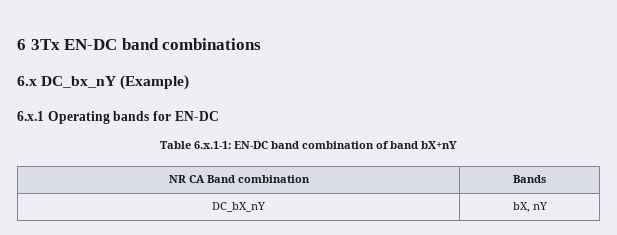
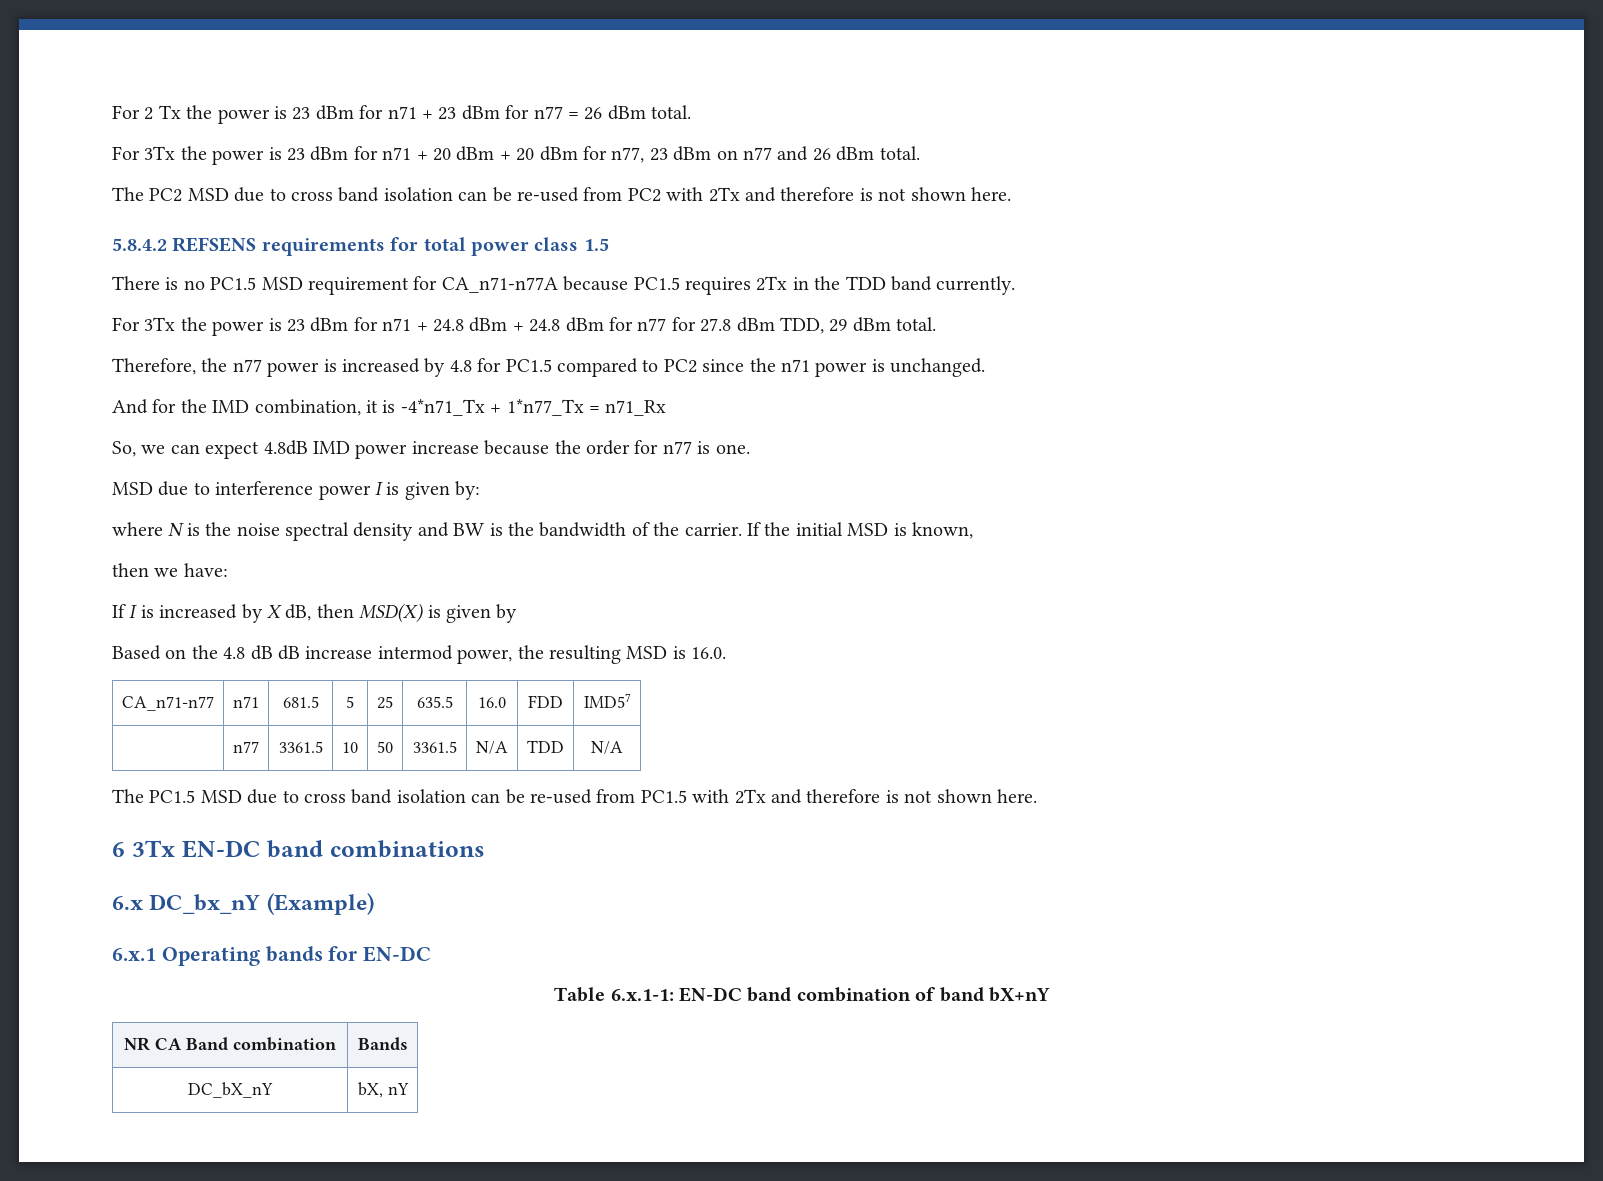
(17, 44) none -> [112,105,692,124] [112,146,920,165] [112,187,1011,202] [112,237,609,256] [112,276,1016,295] [112,317,937,336] [112,358,986,377] [112,399,667,416] [112,440,750,459] [112,481,481,500] [112,522,973,541] [112,563,228,577] [112,603,518,623] [112,645,727,664] [122,696,214,711] [233,696,259,708] [282,696,319,708] [346,696,354,708] [377,696,393,709] [416,696,453,708] [478,697,506,708] [528,695,563,708] [583,693,631,708] [233,741,259,753] [278,741,323,753] [342,742,358,753] [377,741,393,753] [412,741,457,753] [476,741,508,754] [527,740,564,753] [591,741,623,754] [112,789,1037,804] For 2 Tx the power is 23 dBm for n71 + 23 dBm for n77 = 26 dBm total. // For 3Tx the power is 23 dBm for n71 + 20 dBm + 20 dBm for n77, 23 dBm on n77 and 26 dBm total. // The PC2 MSD due to cross band isolation can be re-used from PC2 with 2Tx and therefore is not shown here. // 5.8.4.2 REFSENS requirements for total power class 1.5 // There is no PC1.5 MSD requirement for CA_n71-n77A because PC1.5 requires 2Tx in the TDD band currently. // For 3Tx the power is 23 dBm for n71 + 24.8 dBm + 24.8 dBm for n77 for 27.8 dBm TDD, 29 dBm total. // Therefore, the n77 power is increased by 4.8 for PC1.5 compared to PC2 since the n71 power is unchanged. // And for the IMD combination, it is -4*n71_Tx + 1*n77_Tx = n71_Rx // So, we can expect 4.8dB IMD power increase because the order for n77 is one. // MSD due to interference power I is given by: // where N is the noise spectral density and BW is the bandwidth of the carrier. If the initial MSD is known, // then we have: // If I is increased by X dB, then MSD(X) is given by // Based on the 4.8 dB dB increase intermod power, the resulting MSD is 16.0. // CA_n71-n77 | n71 | 681.5 | 5 | 25 | 635.5 | 16.0 | FDD | IMD57 // | n77 | 3361.5 | 10 | 50 | 3361.5 | N/A | TDD | N/A // The PC1.5 MSD due to cross band isolation can be re-used from PC1.5 with 2Tx and therefore is not shown here. //

